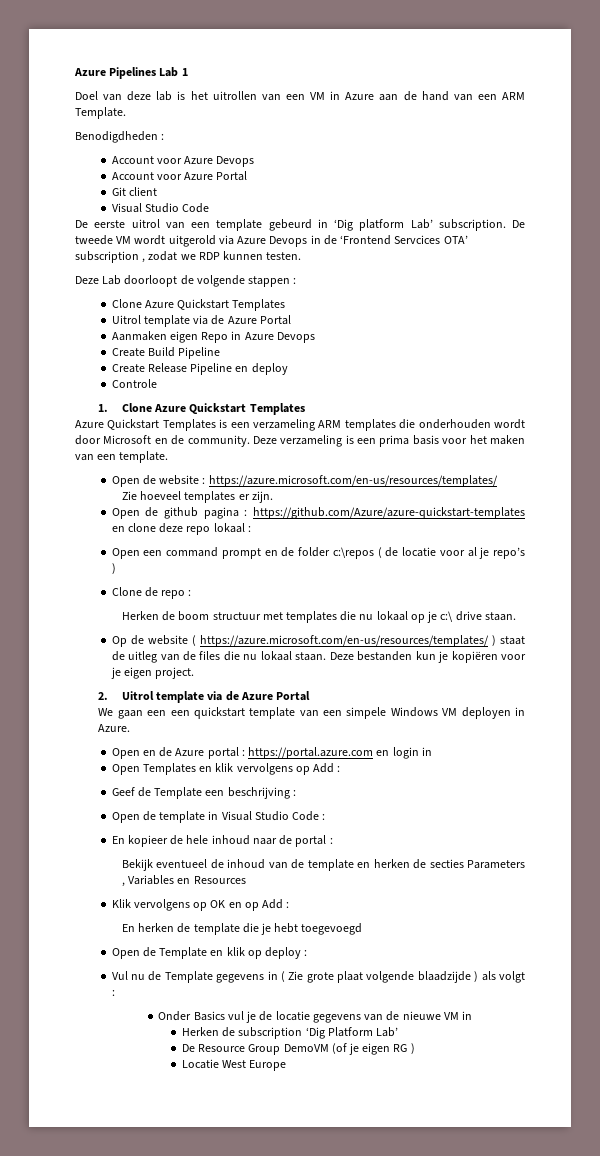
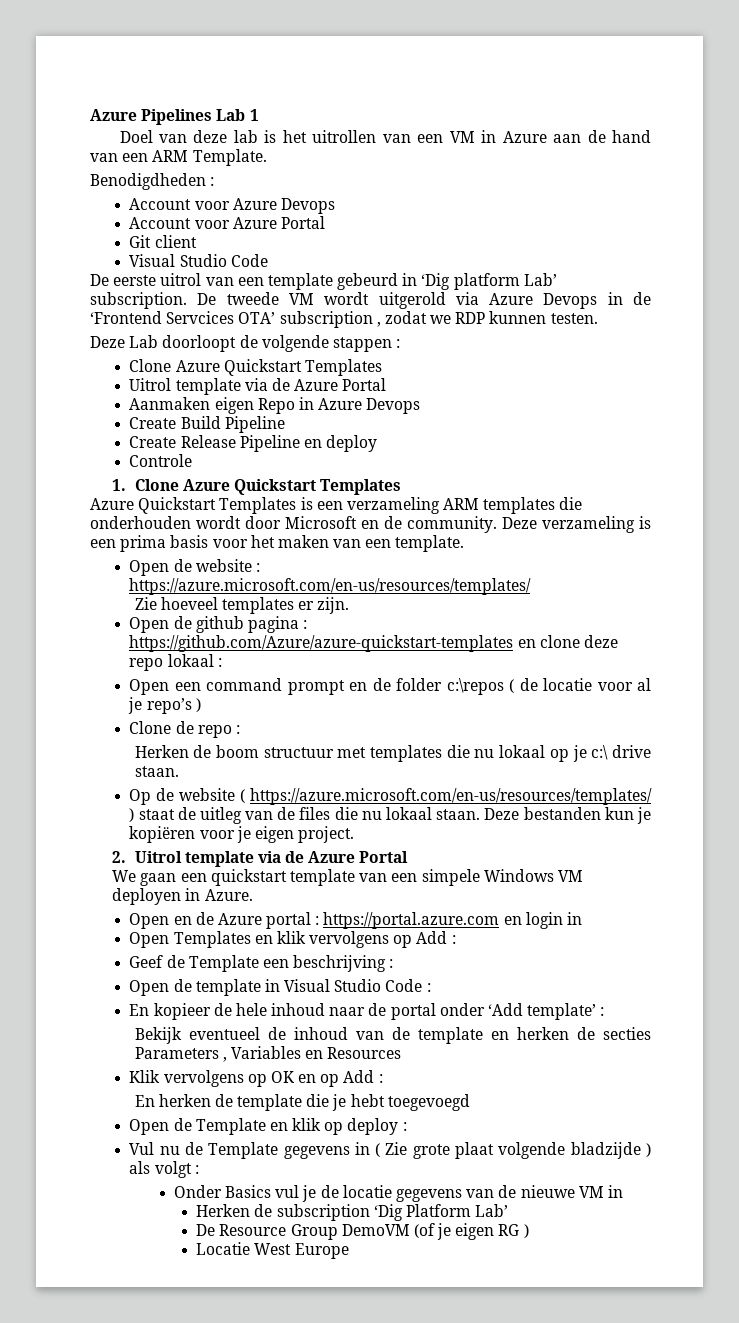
[170,710,190,716] een -> (207, 877) none
(327, 841) none -> [439,1003,597,1020] onder ‘Add template’
[417,971,471,983] blaadzijde -> [570,1142,641,1159] bladzijde

